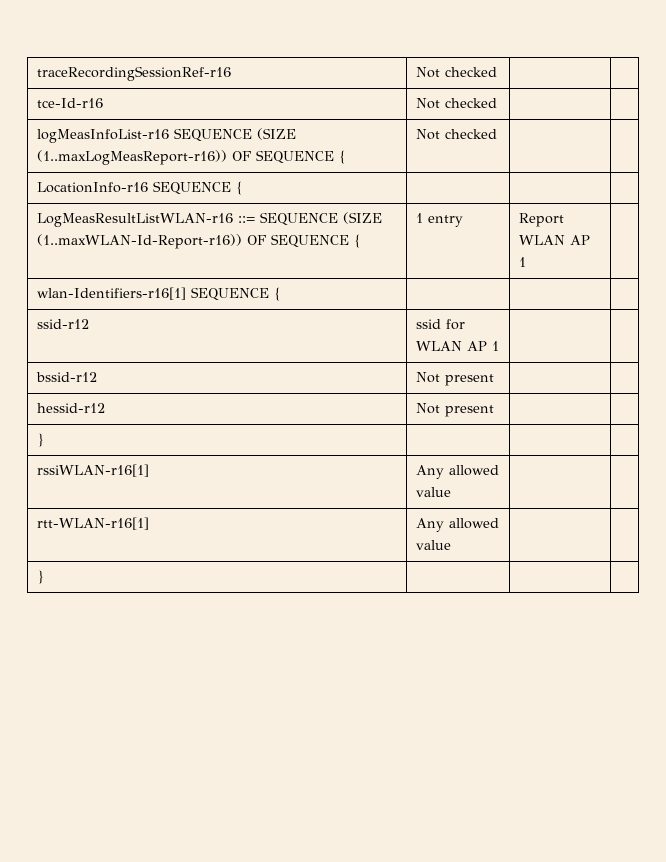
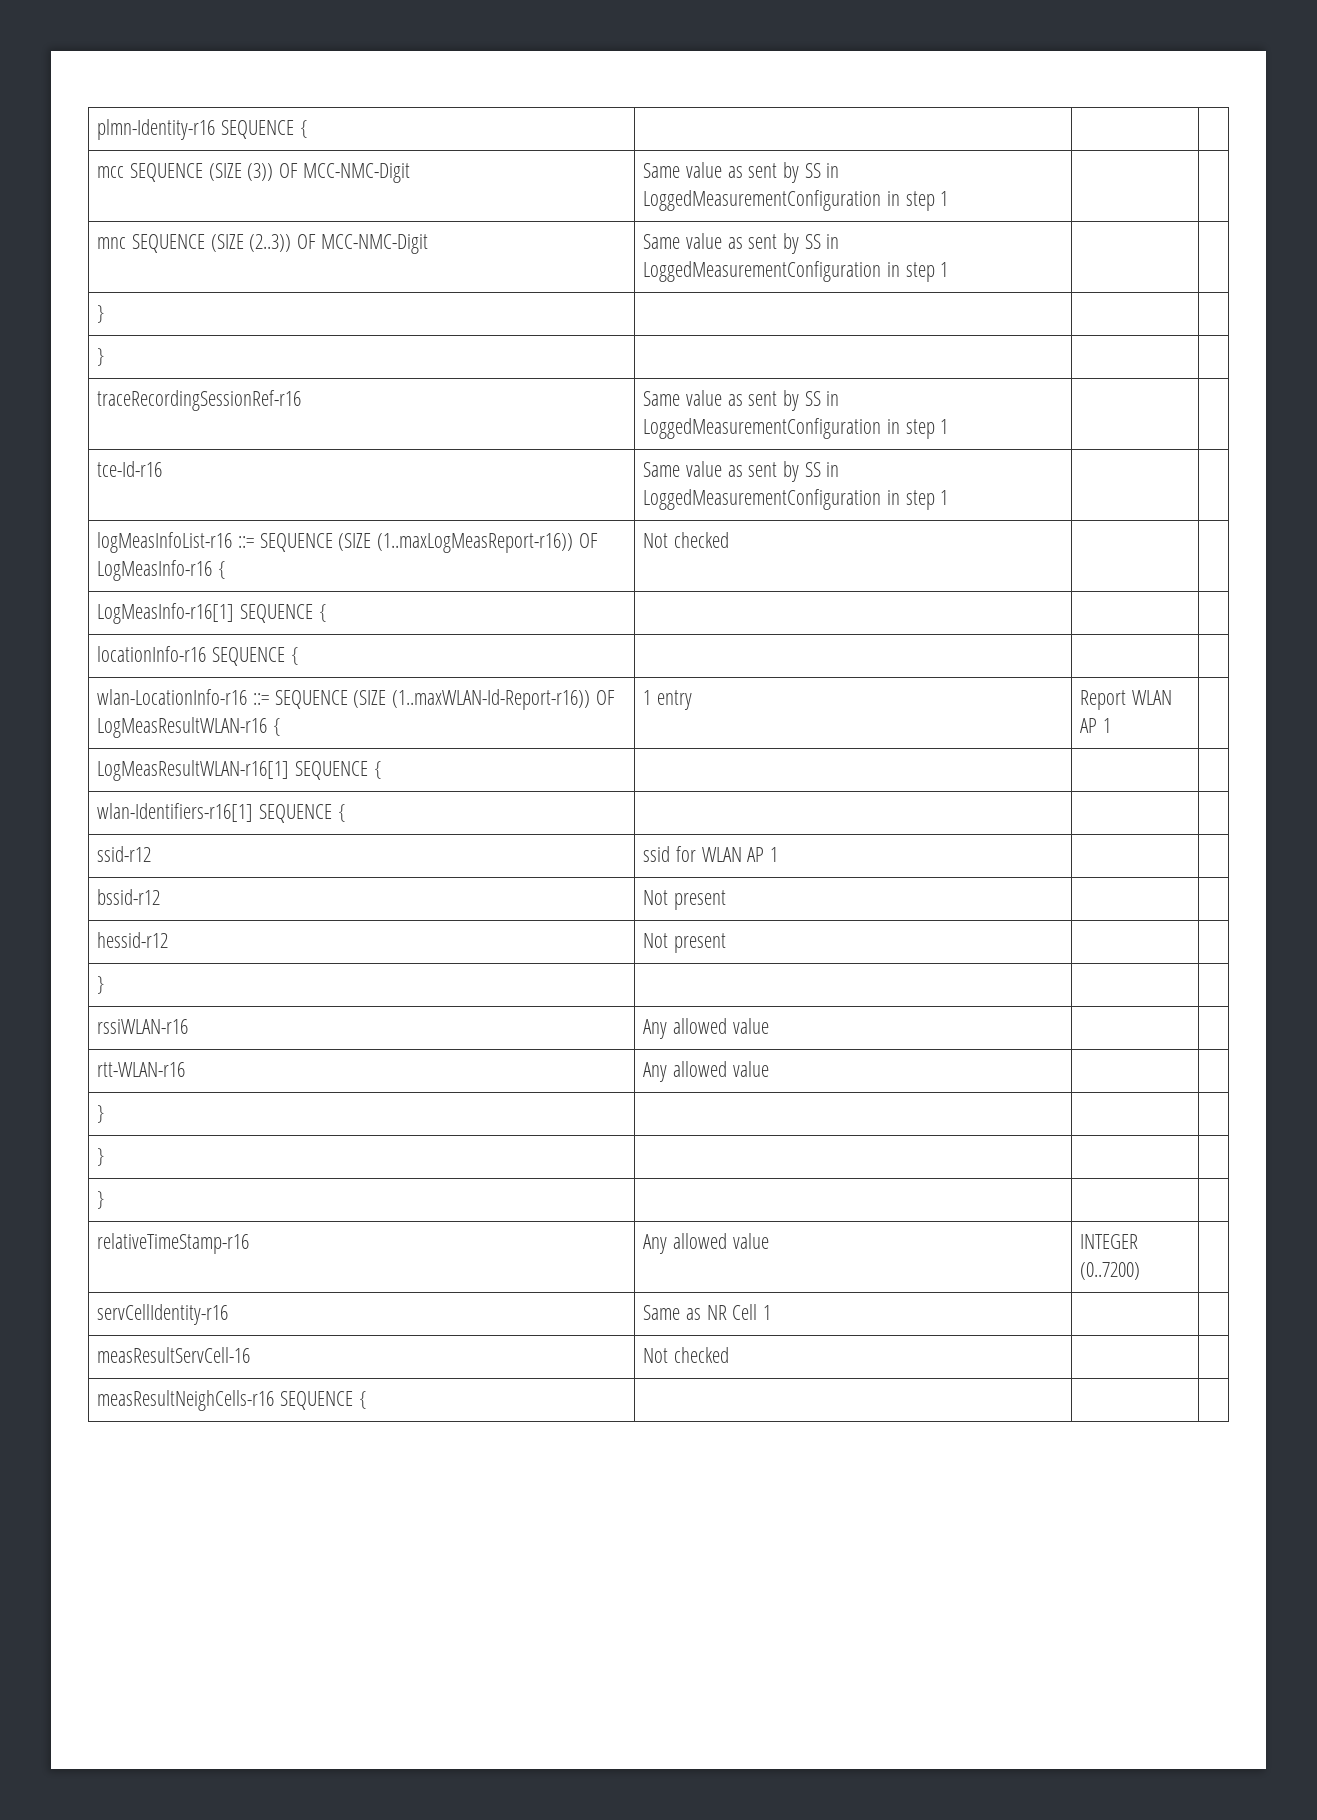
[36,66,231,81] [415,67,497,78] [36,98,103,108] [415,98,497,109] traceRecordingSessionRef-r16 | Not checked | | // tce-Id-r16 | Not checked -> [97,119,308,140] [97,163,410,183] [643,162,840,183] [643,190,949,211] [97,234,428,254] [643,233,840,254] [643,261,949,282] [97,305,106,323] [97,348,106,366] [97,390,302,411] [643,390,840,411] [643,418,949,439] [97,461,163,477] [643,461,840,482] [643,489,949,510] plmn-Identity-r16 SEQUENCE { | | | // mcc SEQUENCE (SIZE (3)) OF MCC-NMC-Digit | Same value as sent by SS in LoggedMeasurementConfiguration in step 1 | | // mnc SEQUENCE (SIZE (2..3)) OF MCC-NMC-Digit | Same value as sent by SS in LoggedMeasurementConfiguration in step 1 | | // } | | | // } | | | // traceRecordingSessionRef-r16 | Same value as sent by SS in LoggedMeasurementConfiguration in step 1 | | // tce-Id-r16 | Same value as sent by SS in LoggedMeasurementConfiguration in step 1
(169, 136) none -> [237,536,254,548] ::=
[255,150,334,164] SEQUENCE -> [97,560,213,581] LogMeasInfo-r16
[36,181,243,195] [36,213,233,227] LocationInfo-r16 SEQUENCE { | | | // LogMeasResultListWLAN-r16 -> [97,603,327,624] [97,646,299,666] [97,689,248,705] LogMeasInfo-r16[1] SEQUENCE { | | | // locationInfo-r16 SEQUENCE { | | | // wlan-LocationInfo-r16
[270,234,349,248] SEQUENCE -> [97,717,268,738] LogMeasResultWLAN-r16
(526, 262) none -> [97,760,382,781] // LogMeasResultWLAN-r16[1] SEQUENCE { | | |
[36,464,149,477] [415,465,499,479] [415,487,451,497] [36,517,149,530] rssiWLAN-r16[1] | Any allowed value | | // rtt-WLAN-r16[1] -> [97,1019,189,1034] [643,1018,769,1039] [97,1062,186,1077] rssiWLAN-r16 | Any allowed value | | // rtt-WLAN-r16
(44, 577) none -> [97,1148,106,1166] [97,1191,106,1209] [97,1233,250,1254] [643,1233,769,1254] [1080,1234,1139,1249] [1080,1262,1141,1280] [97,1304,229,1325] [643,1304,771,1320] [97,1347,251,1363] [643,1347,729,1363] [97,1390,367,1411] // } | | | // } | | | // relativeTimeStamp-r16 | Any allowed value | INTEGER (0..7200) | // servCellIdentity-r16 | Same as NR Cell 1 | | // measResultServCell-16 | Not checked | | // measResultNeighCells-r16 SEQUENCE { | | |

